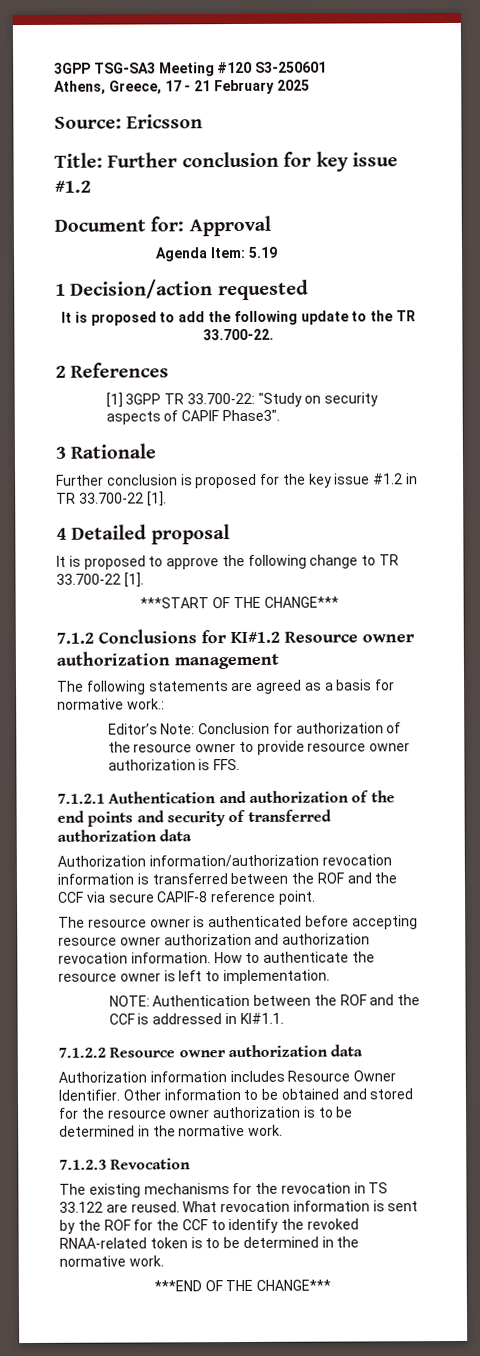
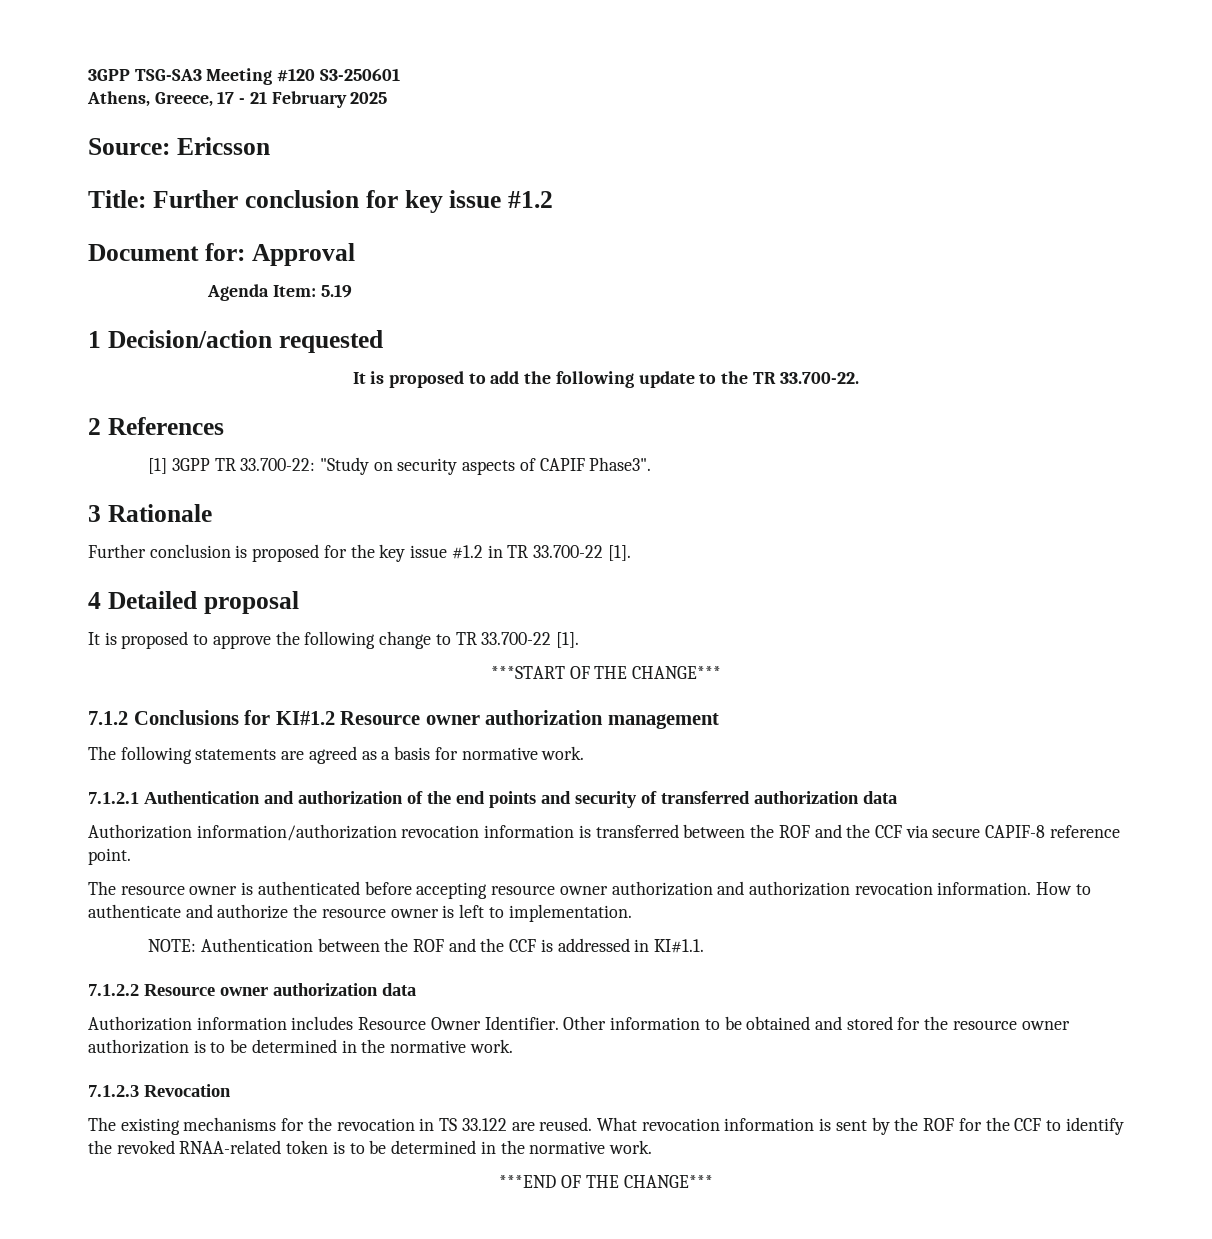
[126,698,165,710] [107,722,402,735] [107,740,411,755] [107,758,241,771] work.: // Editor’s Note: Conclusion for authorization of the resource owner to provide resource owner authorization is FFS. -> [541,746,585,760] work.
(350, 957) none -> [185,904,289,919] and authorize

